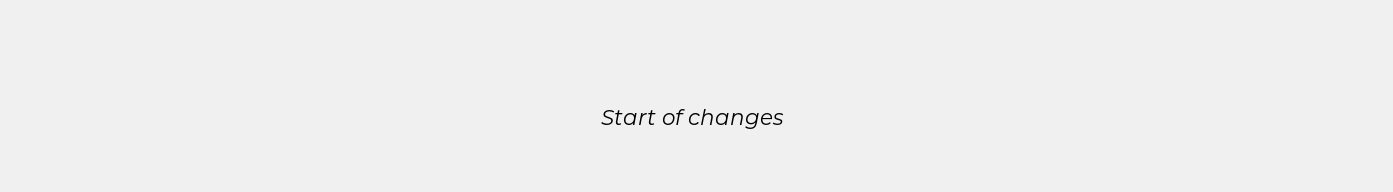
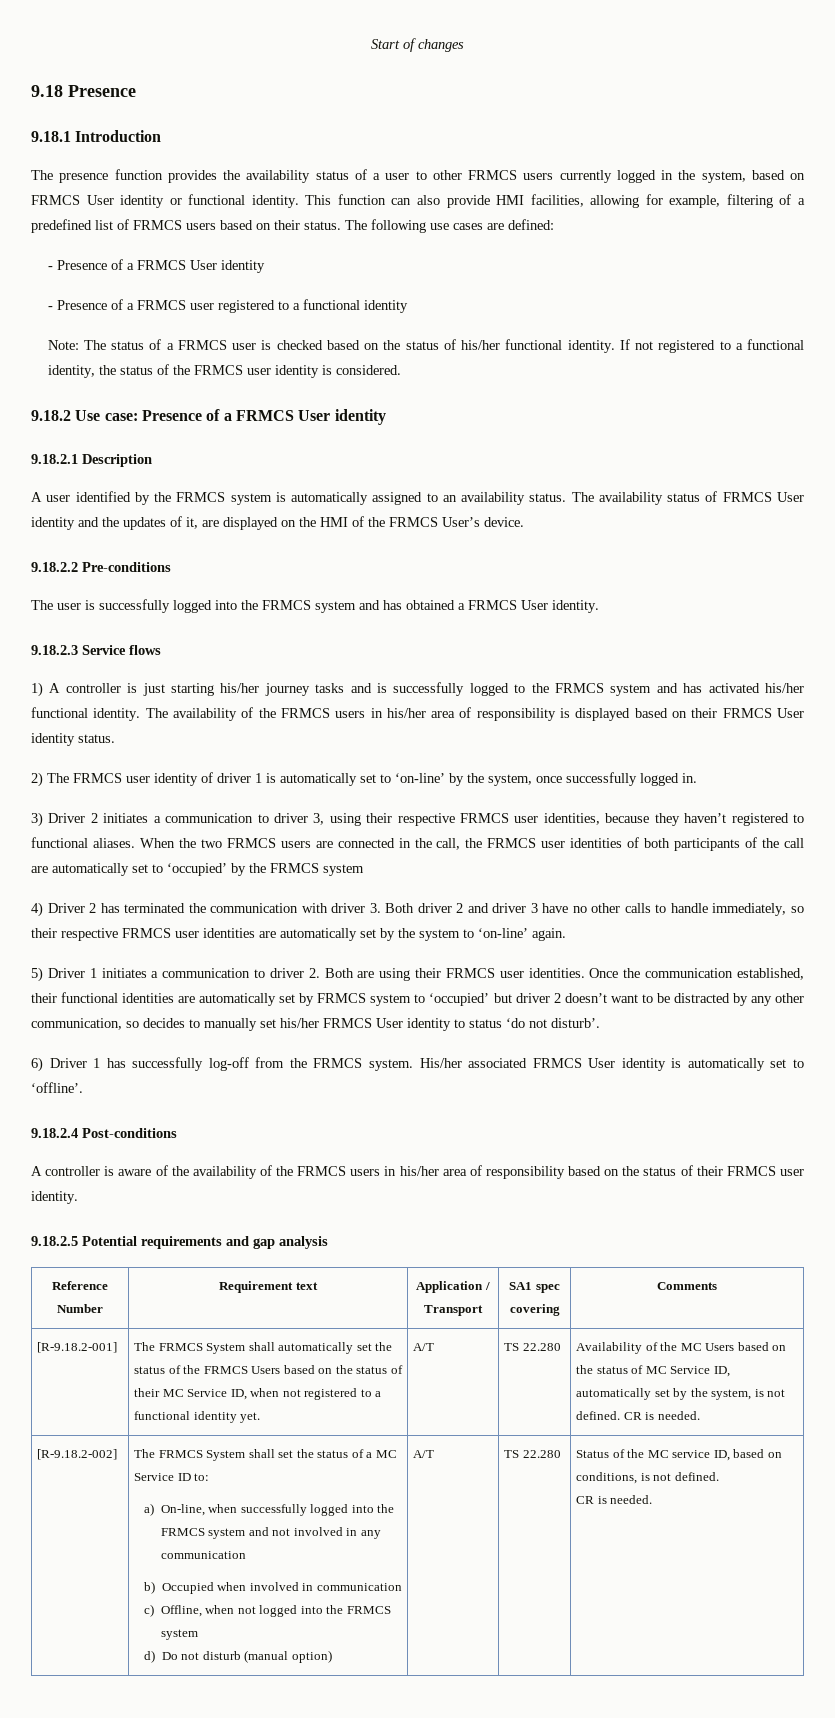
(784, 119) none -> [31,85,136,97] [31,130,162,142] [31,169,805,183] [31,194,805,208] [31,219,554,233] [47,259,265,273] [47,299,408,313] [47,339,804,353] [47,364,401,378] [31,409,386,425] [31,454,152,467] [31,491,805,505] [31,516,524,530] [31,562,171,572] [31,599,599,613] [31,645,161,655] [31,682,804,697] [31,707,804,721] [31,733,115,746] [31,772,697,787] [31,812,805,827] [31,837,805,851] [31,863,364,876] [31,902,804,917] [31,928,566,941] [31,967,805,982] [31,992,804,1006] [31,1018,600,1031] [31,1057,804,1072] [31,1082,83,1093] [31,1128,177,1138] [31,1165,805,1179] [31,1191,78,1204] [31,1236,328,1249] [52,1281,108,1290] [57,1304,103,1313] [219,1281,318,1293] [416,1281,490,1293] [424,1305,483,1316] [509,1282,560,1293] [509,1304,560,1316] [657,1282,717,1290] [37,1342,118,1353] [134,1342,393,1354] [134,1365,403,1374] [134,1388,382,1400] [134,1411,261,1423] [413,1343,435,1351] [504,1343,561,1351] [576,1342,787,1354] [576,1365,730,1377] [576,1388,786,1400] [576,1411,700,1420] [37,1449,118,1460] [134,1449,397,1461] [134,1473,210,1481] [144,1503,395,1516] [160,1527,381,1539] [160,1551,246,1559] [144,1581,402,1594] [144,1604,391,1617] [160,1629,198,1640] [144,1650,332,1663] [413,1450,435,1458] [504,1450,561,1458] [576,1449,782,1461] [576,1472,719,1484] [576,1495,653,1504] // 9.18 Presence // 9.18.1 Introduction // The presence function provides the availability status of a user to other FRMCS users currently logged in the system, based on FRMCS User identity or functional identity. This function can also provide HMI facilities, allowing for example, filtering of a predefined list of FRMCS users based on their status. The following use cases are defined: // - Presence of a FRMCS User identity // - Presence of a FRMCS user registered to a functional identity // Note: The status of a FRMCS user is checked based on the status of his/her functional identity. If not registered to a functional identity, the status of the FRMCS user identity is considered. // 9.18.2 Use case: Presence of a FRMCS User identity // 9.18.2.1 Description // A user identified by the FRMCS system is automatically assigned to an availability status. The availability status of FRMCS User identity and the updates of it, are displayed on the HMI of the FRMCS User’s device. // 9.18.2.2 Pre-conditions // The user is successfully logged into the FRMCS system and has obtained a FRMCS User identity. // 9.18.2.3 Service flows // 1) A controller is just starting his/her journey tasks and is successfully logged to the FRMCS system and has activated his/her functional identity. The availability of the FRMCS users in his/her area of responsibility is displayed based on their FRMCS User identity status. // 2) The FRMCS user identity of driver 1 is automatically set to ‘on-line’ by the system, once successfully logged in. // 3) Driver 2 initiates a communication to driver 3, using their respective FRMCS user identities, because they haven’t registered to functional aliases. When the two FRMCS users are connected in the call, the FRMCS user identities of both participants of the call are automatically set to ‘occupied’ by the FRMCS system // 4) Driver 2 has terminated the communication with driver 3. Both driver 2 and driver 3 have no other calls to handle immediately, so their respective FRMCS user identities are automatically set by the system to ‘on-line’ again. // 5) Driver 1 initiates a communication to driver 2. Both are using their FRMCS user identities. Once the communication established, their functional identities are automatically set by FRMCS system to ‘occupied’ but driver 2 doesn’t want to be distracted by any other communication, so decides to manually set his/her FRMCS User identity to status ‘do not disturb’. // 6) Driver 1 has successfully log-off from the FRMCS system. His/her associated FRMCS User identity is automatically set to ‘offline’. // 9.18.2.4 Post-conditions // A controller is aware of the availability of the FRMCS users in his/her area of responsibility based on the status of their FRMCS user identity. // 9.18.2.5 Potential requirements and gap analysis // Reference Number | Requirement text | Application / Transport | SA1 spec covering | Comments // [R-9.18.2-001] | The FRMCS System shall automatically set the status of the FRMCS Users based on the status of their MC Service ID, when not registered to a functional identity yet. | A/T | TS 22.280 | Availability of the MC Users based on the status of MC Service ID, automatically set by the system, is not defined. CR is needed. // [R-9.18.2-002] | The FRMCS System shall set the status of a MC Service ID to: // a) On-line, when successfully logged into the FRMCS system and not involved in any communication // b) Occupied when involved in communication // c) Offline, when not logged into the FRMCS system // d) Do not disturb (manual option) | A/T | TS 22.280 | Status of the MC service ID, based on conditions, is not defined. // CR is needed.

